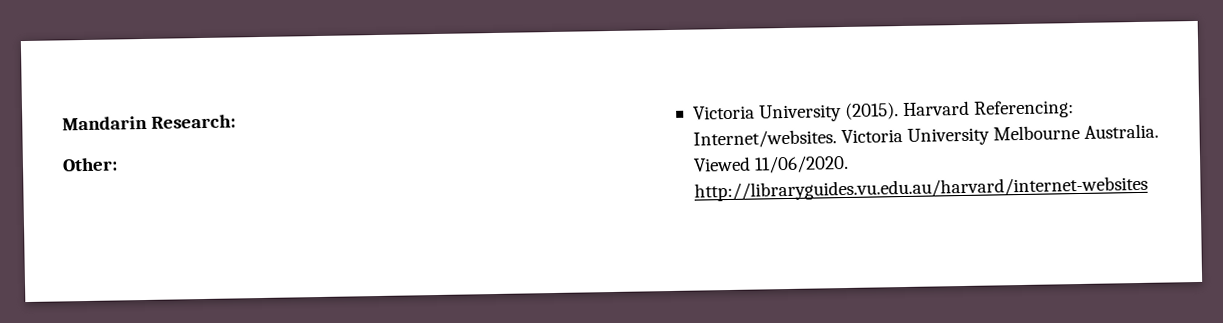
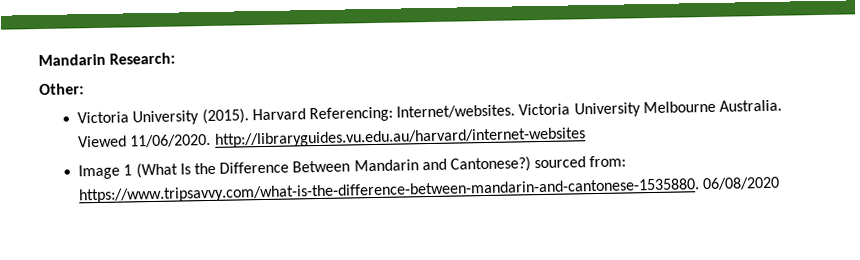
(1148, 188) none -> [78,155,627,180] [79,176,781,204] // Image 1 (What Is the Difference Between Mandarin and Cantonese?) sourced from: https://www.tripsavvy.com/what-is-the-difference-between-mandarin-and-cantonese-1535880. 06/08/2020

